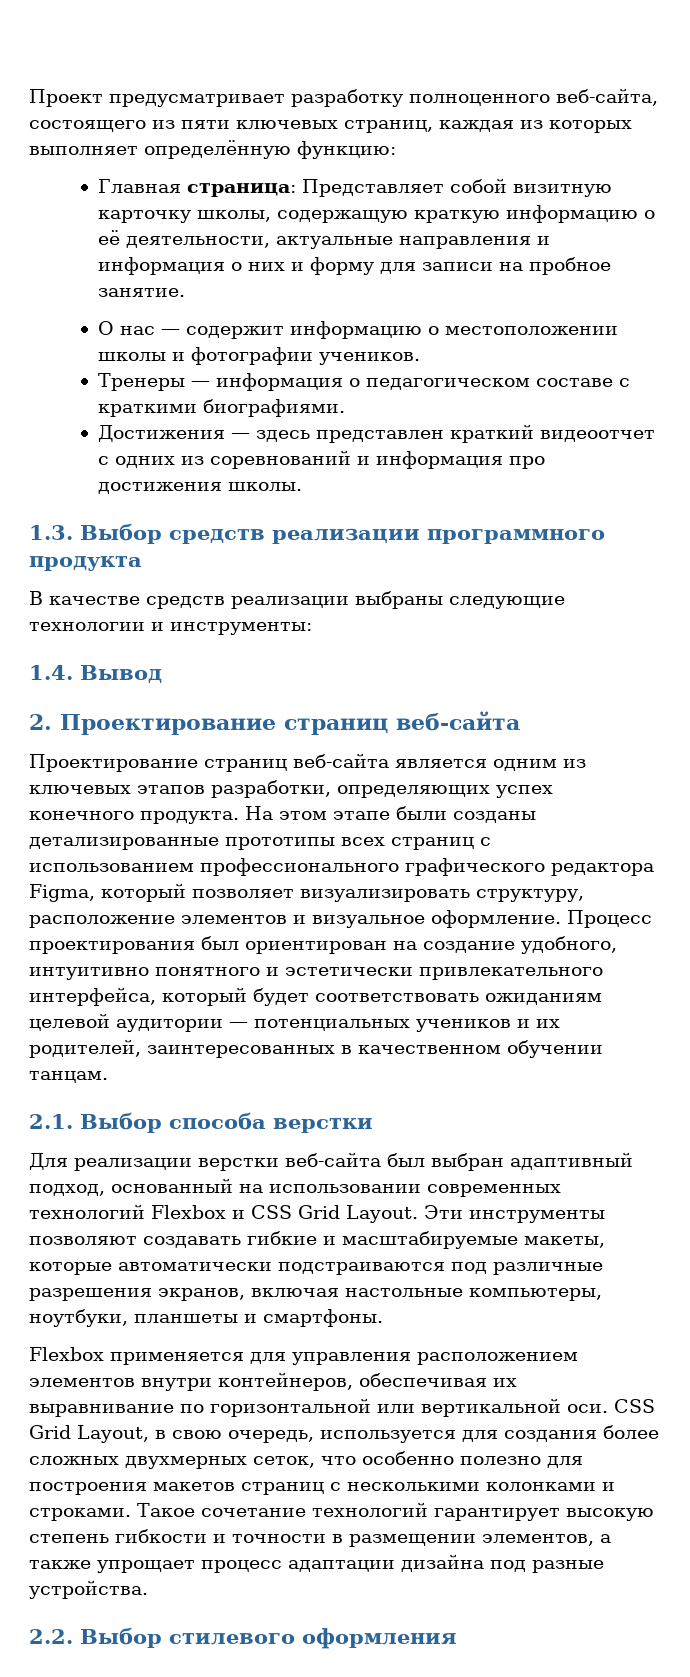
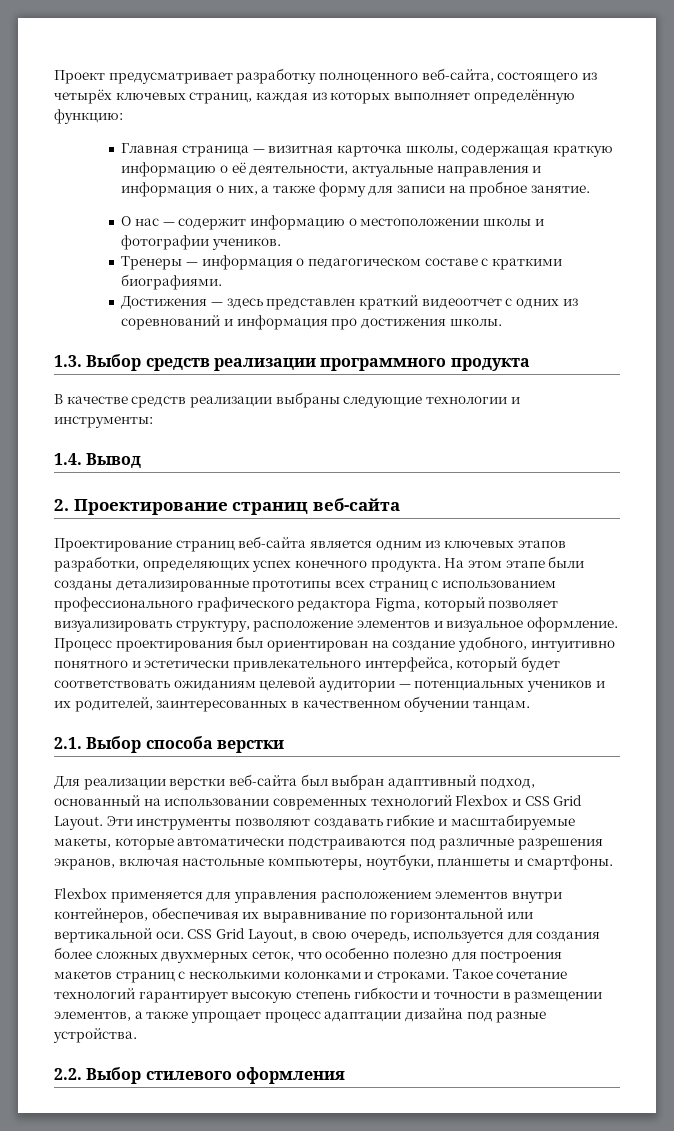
[181,120,230,129] пяти -> [54,89,112,104] четырёх
[186,178,612,197] [97,210,408,223] страница: Представляет собой визитную карточку школы, содержащую -> [182,145,550,157] страница — визитная карточка школы, содержащая
[247,262,304,271] них и -> [227,185,316,195] них, а также

